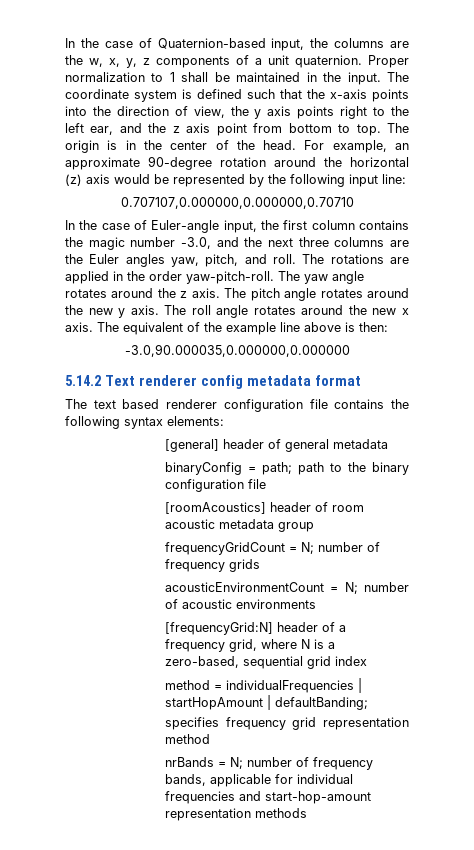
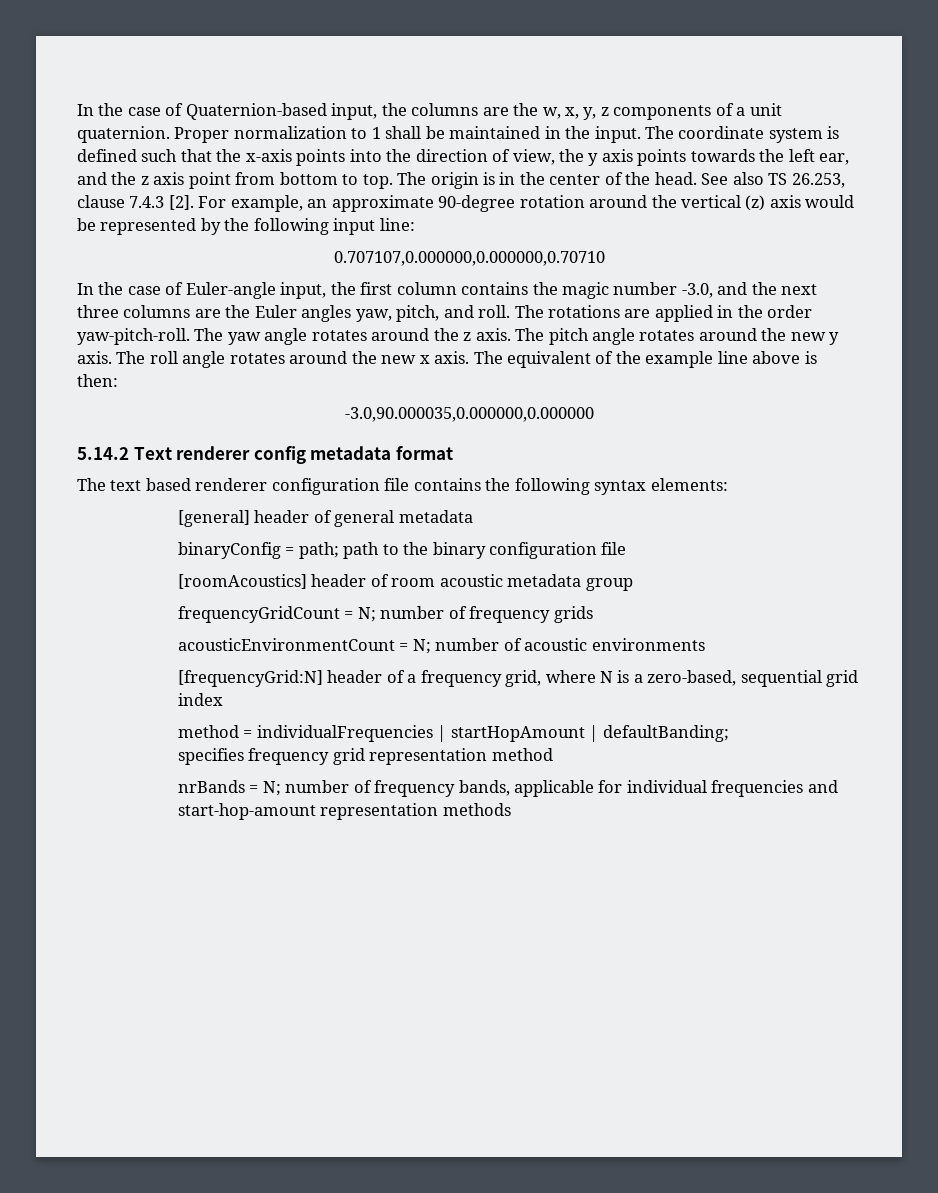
[340,106,386,119] right to -> [690,149,755,162] towards
(297, 145) none -> [701,172,845,188] [77,195,194,210] See also TS 26.253, clause 7.4.3 [2].
[350,157,409,167] horizontal -> [681,195,742,208] vertical

